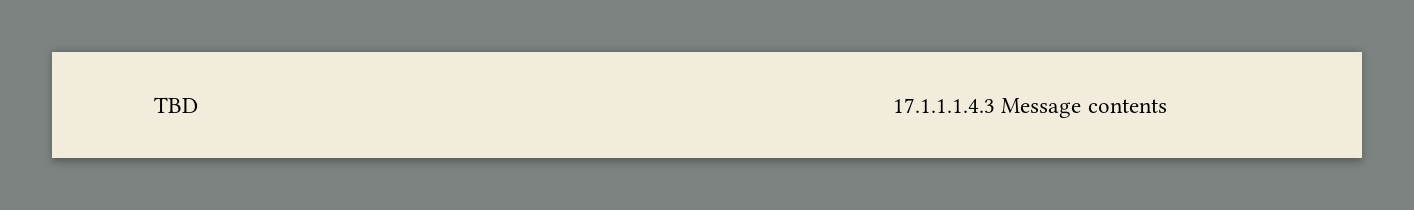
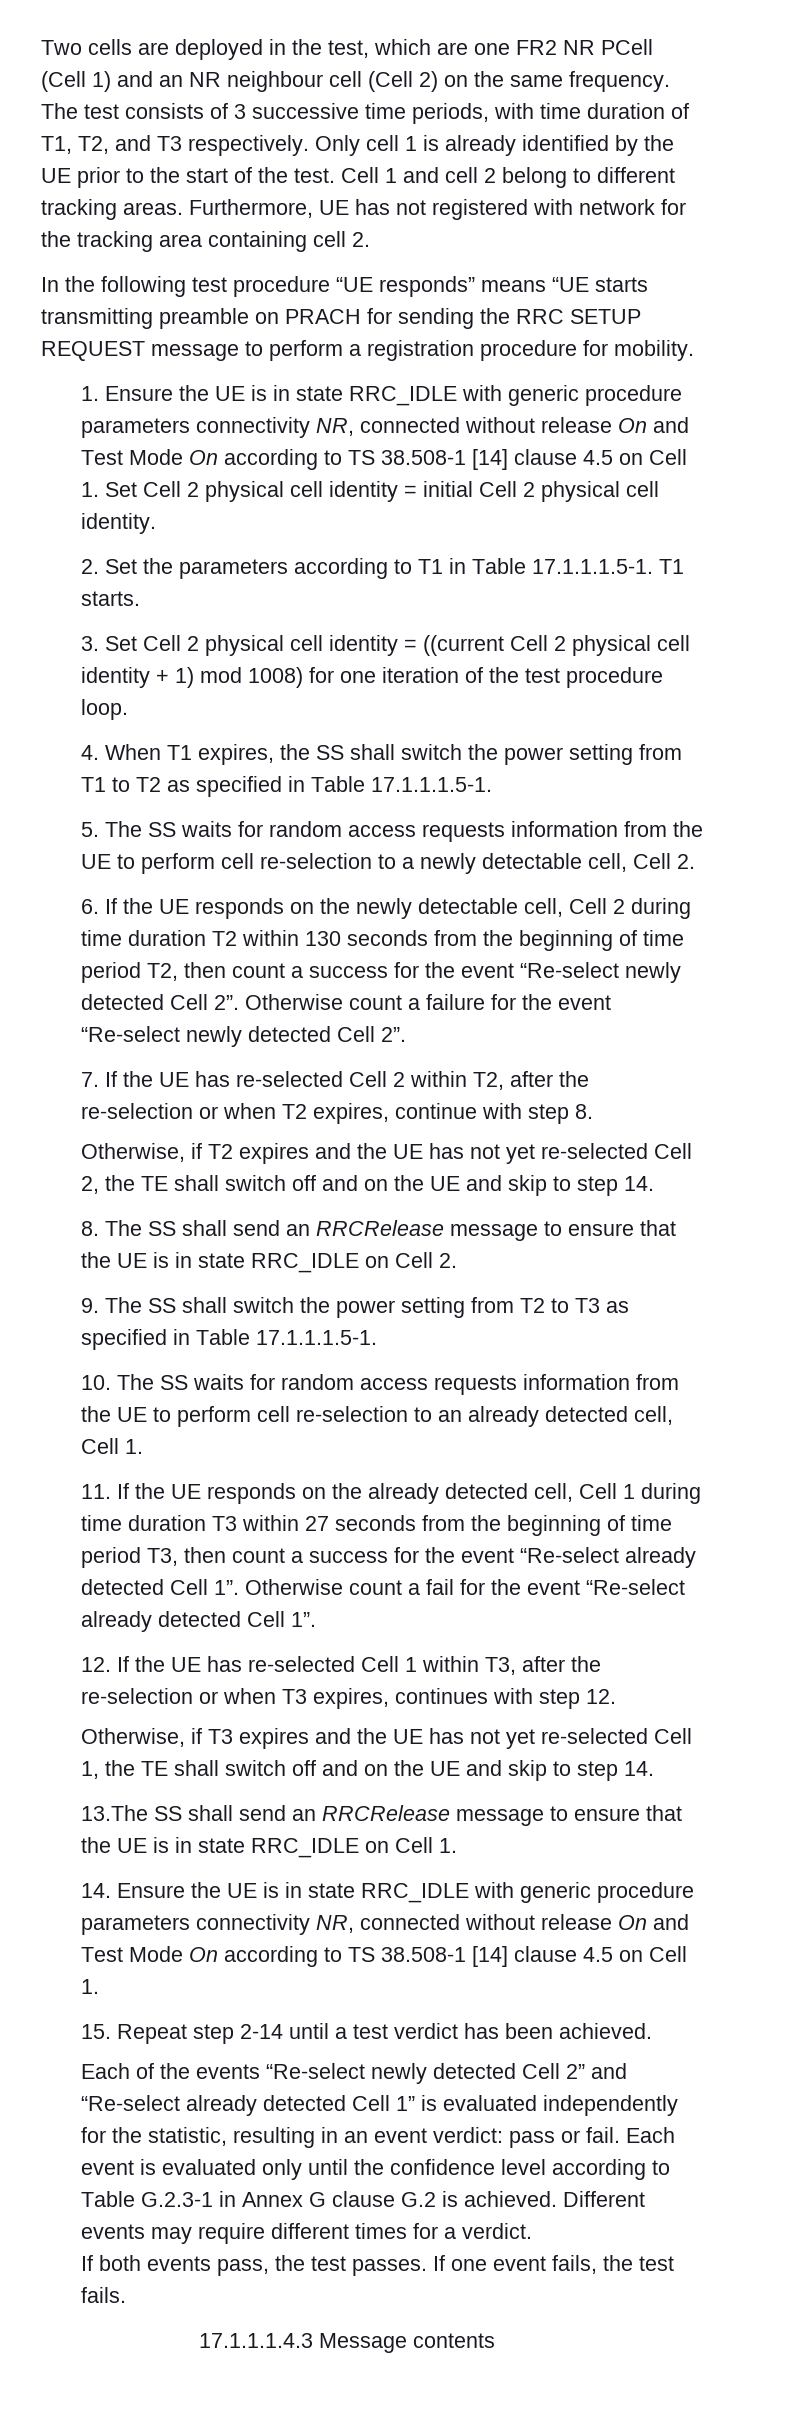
[154,97,198,113] TBD -> [41,39,653,60] [41,71,670,92] [41,103,689,124] [41,135,674,156] [41,167,675,188] [41,199,686,220] [41,231,370,252] [41,276,648,297] [41,308,641,329] [41,340,694,361] [80,385,682,406] [80,417,689,438] [80,449,687,470] [80,481,659,502] [80,513,156,534] [80,558,684,579] [80,591,140,606] [80,635,690,656] [80,667,663,688] [80,699,128,720] [80,744,682,765] [80,776,492,797] [80,821,703,842] [80,853,695,874] [80,898,691,919] [80,930,684,951] [80,962,681,983] [80,994,611,1010] [80,1026,406,1047] [80,1071,589,1090] [80,1103,593,1124] [80,1143,692,1164] [80,1175,654,1196] [80,1220,676,1241] [80,1252,457,1273] [80,1297,629,1318] [80,1329,377,1350] [80,1374,679,1395] [80,1406,673,1427] [80,1438,143,1454] [80,1483,701,1504] [80,1515,672,1536] [80,1547,696,1568] [80,1579,685,1595] [80,1611,316,1632] [80,1656,601,1675] [80,1688,616,1709] [80,1728,692,1749] [80,1760,654,1781] [80,1805,682,1826] [80,1837,457,1858] [80,1882,694,1903] [80,1914,689,1935] [80,1946,687,1967] [80,1979,99,1994] [80,2023,652,2044] [80,2063,627,2084] [80,2095,678,2116] [80,2127,675,2148] [80,2159,670,2180] [80,2191,645,2207] [80,2223,532,2244] [80,2255,674,2276] [80,2287,126,2303] Two cells are deployed in the test, which are one FR2 NR PCell (Cell 1) and an NR neighbour cell (Cell 2) on the same frequency. The test consists of 3 successive time periods, with time duration of T1, T2, and T3 respectively. Only cell 1 is already identified by the UE prior to the start of the test. Cell 1 and cell 2 belong to different tracking areas. Furthermore, UE has not registered with network for the tracking area containing cell 2. // In the following test procedure “UE responds” means “UE starts transmitting preamble on PRACH for sending the RRC SETUP REQUEST message to perform a registration procedure for mobility. // 1. Ensure the UE is in state RRC_IDLE with generic procedure parameters connectivity NR, connected without release On and Test Mode On according to TS 38.508-1 [14] clause 4.5 on Cell 1. Set Cell 2 physical cell identity = initial Cell 2 physical cell identity. // 2. Set the parameters according to T1 in Table 17.1.1.1.5-1. T1 starts. // 3. Set Cell 2 physical cell identity = ((current Cell 2 physical cell identity + 1) mod 1008) for one iteration of the test procedure loop. // 4. When T1 expires, the SS shall switch the power setting from T1 to T2 as specified in Table 17.1.1.1.5-1. // 5. The SS waits for random access requests information from the UE to perform cell re-selection to a newly detectable cell, Cell 2. // 6. If the UE responds on the newly detectable cell, Cell 2 during time duration T2 within 130 seconds from the beginning of time period T2, then count a success for the event “Re-select newly detected Cell 2”. Otherwise count a failure for the event “Re-select newly detected Cell 2”. // 7. If the UE has re-selected Cell 2 within T2, after the re-selection or when T2 expires, continue with step 8. // Otherwise, if T2 expires and the UE has not yet re-selected Cell 2, the TE shall switch off and on the UE and skip to step 14. // 8. The SS shall send an RRCRelease message to ensure that the UE is in state RRC_IDLE on Cell 2. // 9. The SS shall switch the power setting from T2 to T3 as specified in Table 17.1.1.1.5-1. // 10. The SS waits for random access requests information from the UE to perform cell re-selection to an already detected cell, Cell 1. // 11. If the UE responds on the already detected cell, Cell 1 during time duration T3 within 27 seconds from the beginning of time period T3, then count a success for the event “Re-select already detected Cell 1”. Otherwise count a fail for the event “Re-select already detected Cell 1”. // 12. If the UE has re-selected Cell 1 within T3, after the re-selection or when T3 expires, continues with step 12. // Otherwise, if T3 expires and the UE has not yet re-selected Cell 1, the TE shall switch off and on the UE and skip to step 14. // 13.The SS shall send an RRCRelease message to ensure that the UE is in state RRC_IDLE on Cell 1. // 14. Ensure the UE is in state RRC_IDLE with generic procedure parameters connectivity NR, connected without release On and Test Mode On according to TS 38.508-1 [14] clause 4.5 on Cell 1. // 15. Repeat step 2-14 until a test verdict has been achieved. // Each of the events “Re-select newly detected Cell 2” and “Re-select already detected Cell 1” is evaluated independently for the statistic, resulting in an event verdict: pass or fail. Each event is evaluated only until the confidence level according to Table G.2.3-1 in Annex G clause G.2 is achieved. Different events may require different times for a verdict. // If both events pass, the test passes. If one event fails, the test fails.

